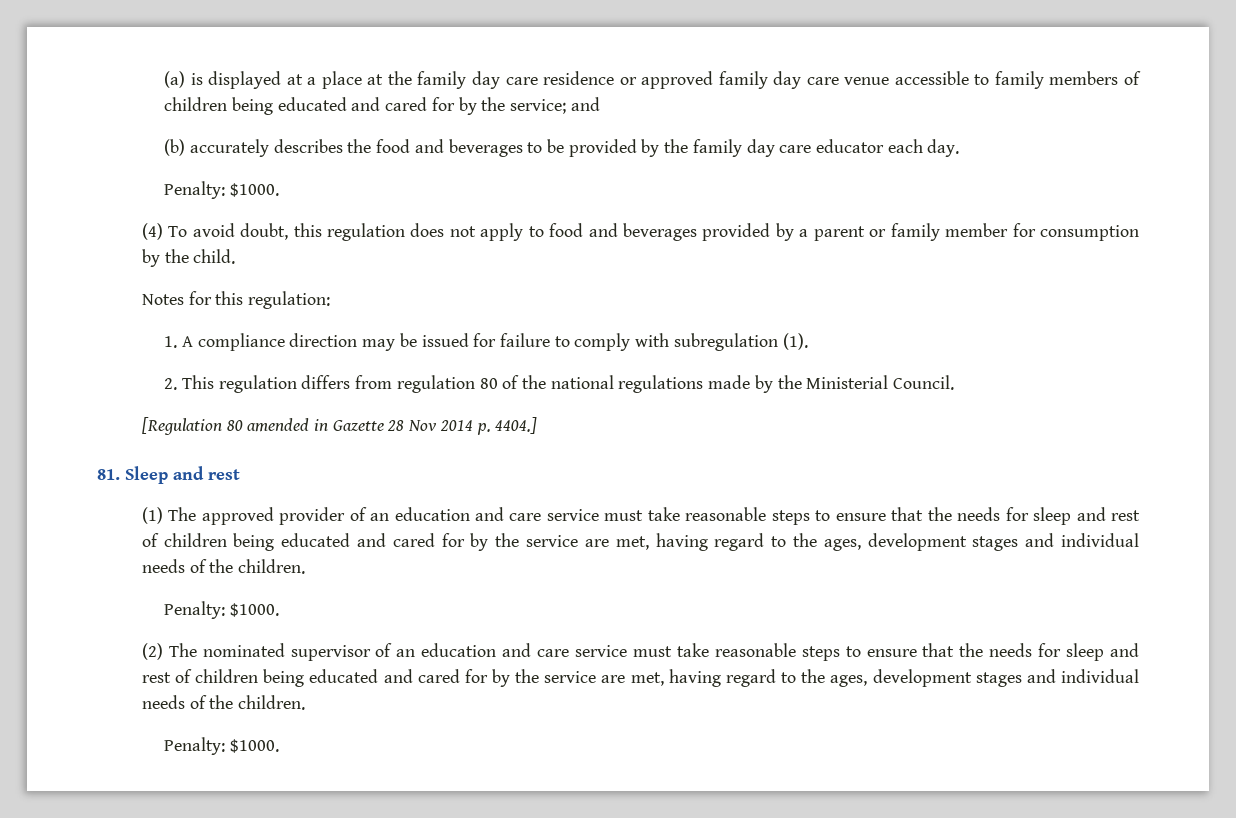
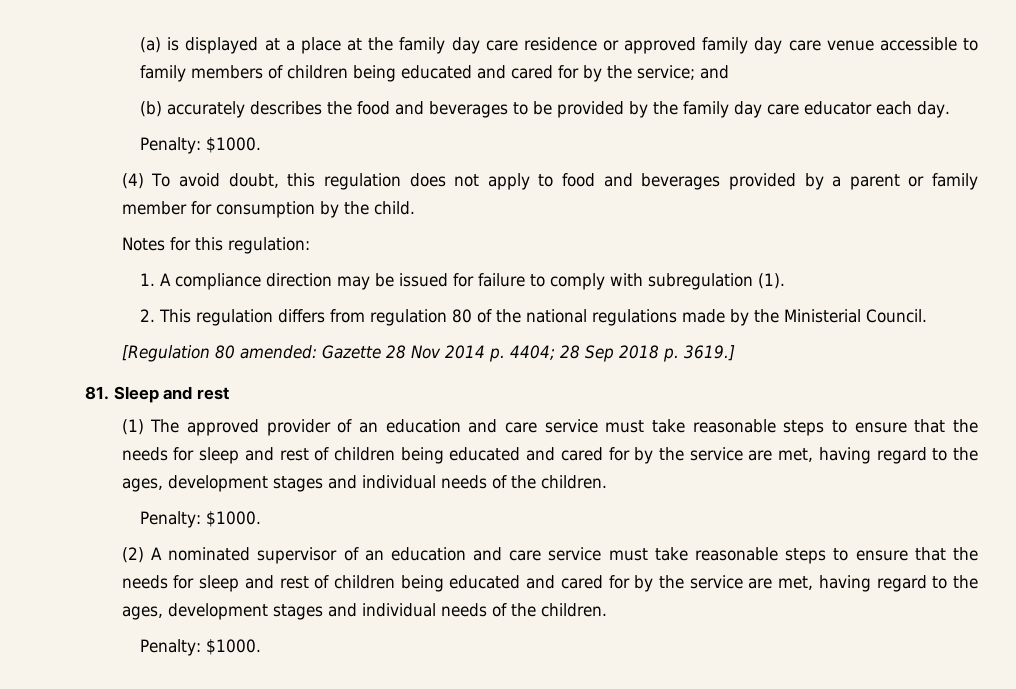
[247,418,328,432] amended in -> [239,345,317,359] amended:
[495,417,538,434] 4404.] -> [509,345,735,362] 4404; 28 Sep 2018 p. 3619.]
[168,643,197,657] The -> [150,547,162,560] A

